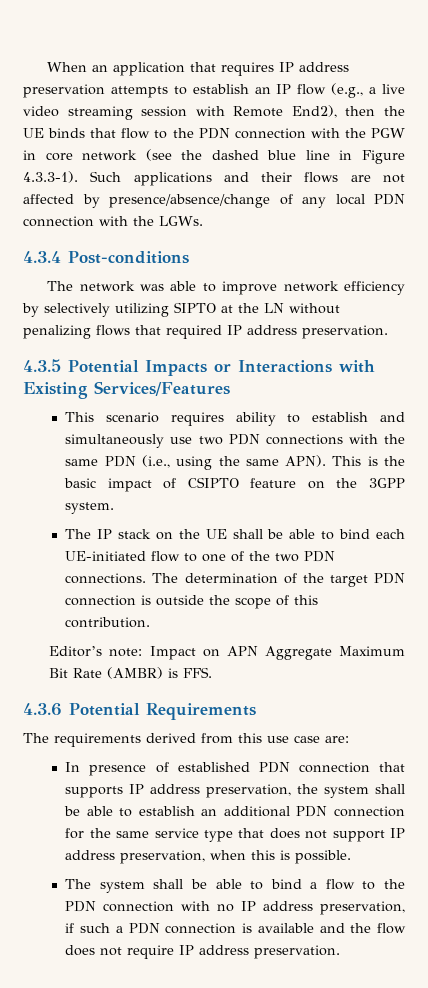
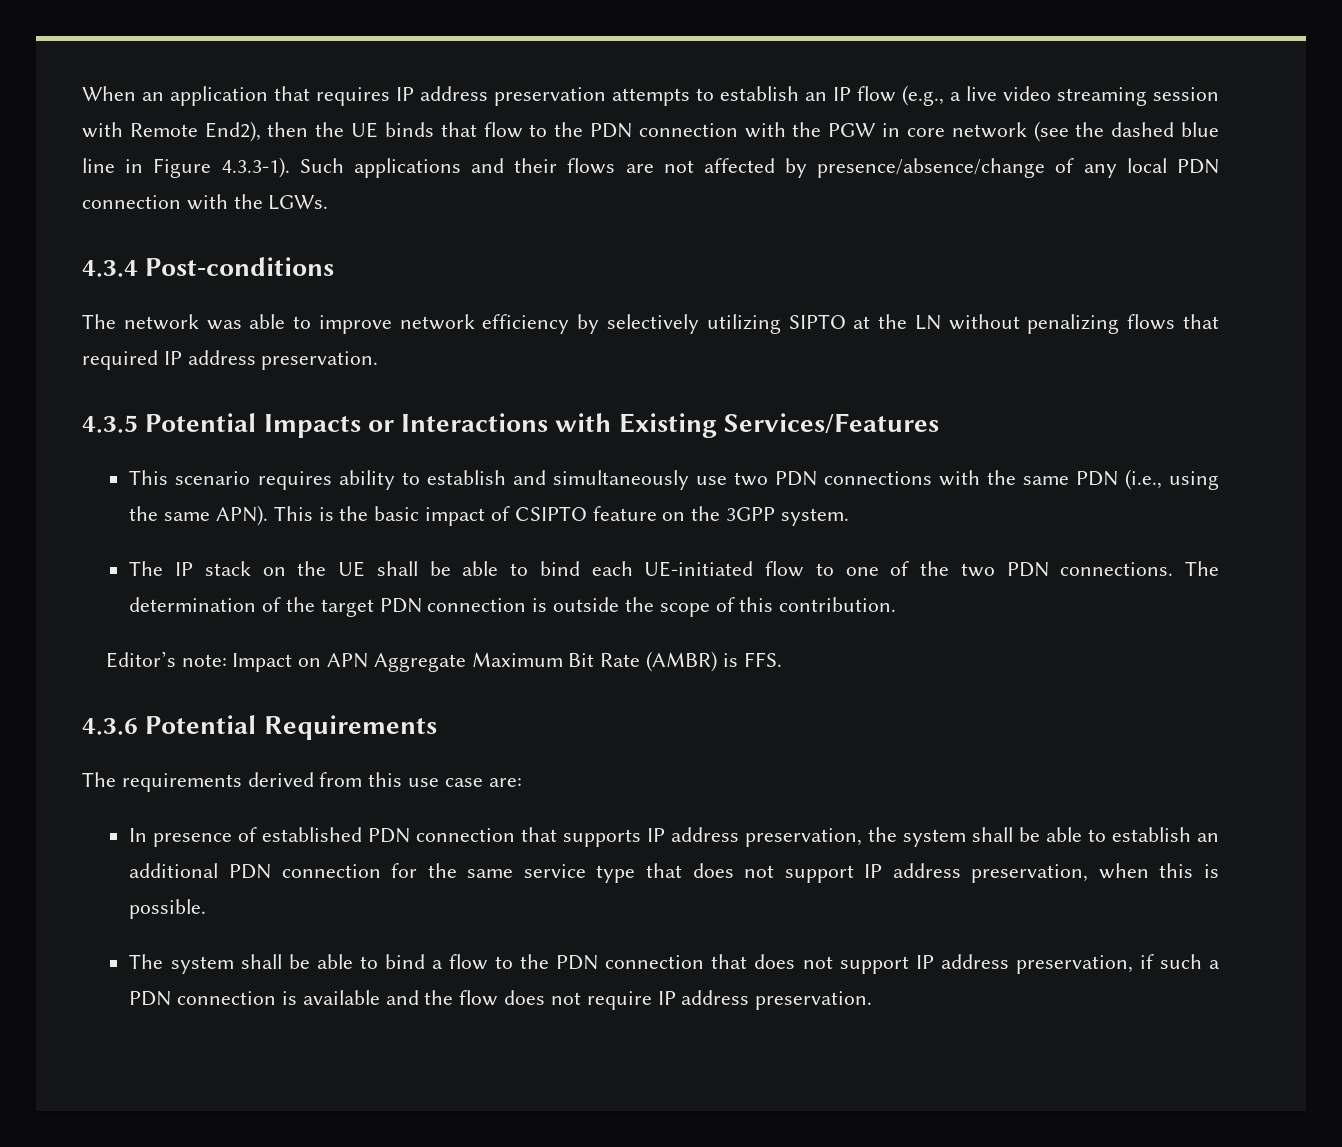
[181,901,235,912] with no -> [711,954,909,974] that does not support

